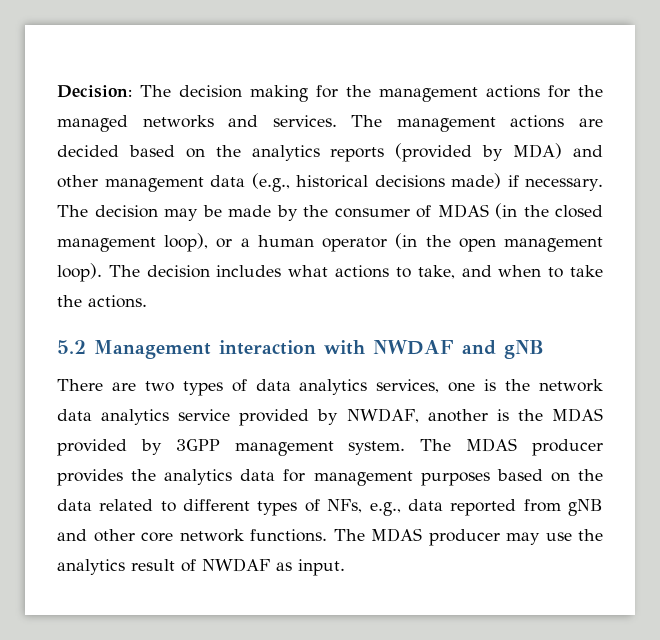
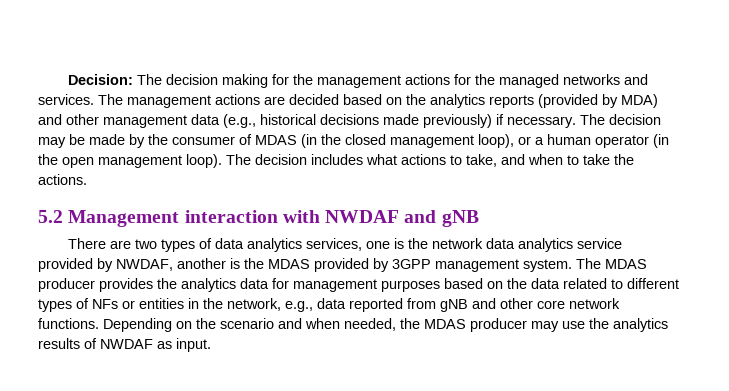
[451,173,502,189] made) -> [383,114,492,128] made previously)
[327,499,363,513] NFs, -> [92,298,281,311] NFs or entities in the network,
[333,529,365,541] The -> [103,318,420,332] Depending on the scenario and when needed, the
[131,559,175,571] result -> [38,338,80,349] results

